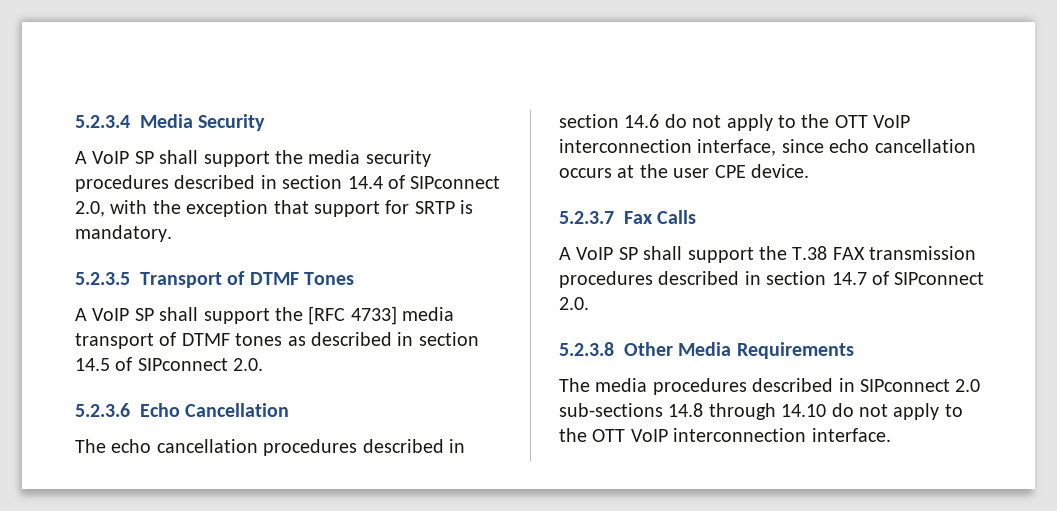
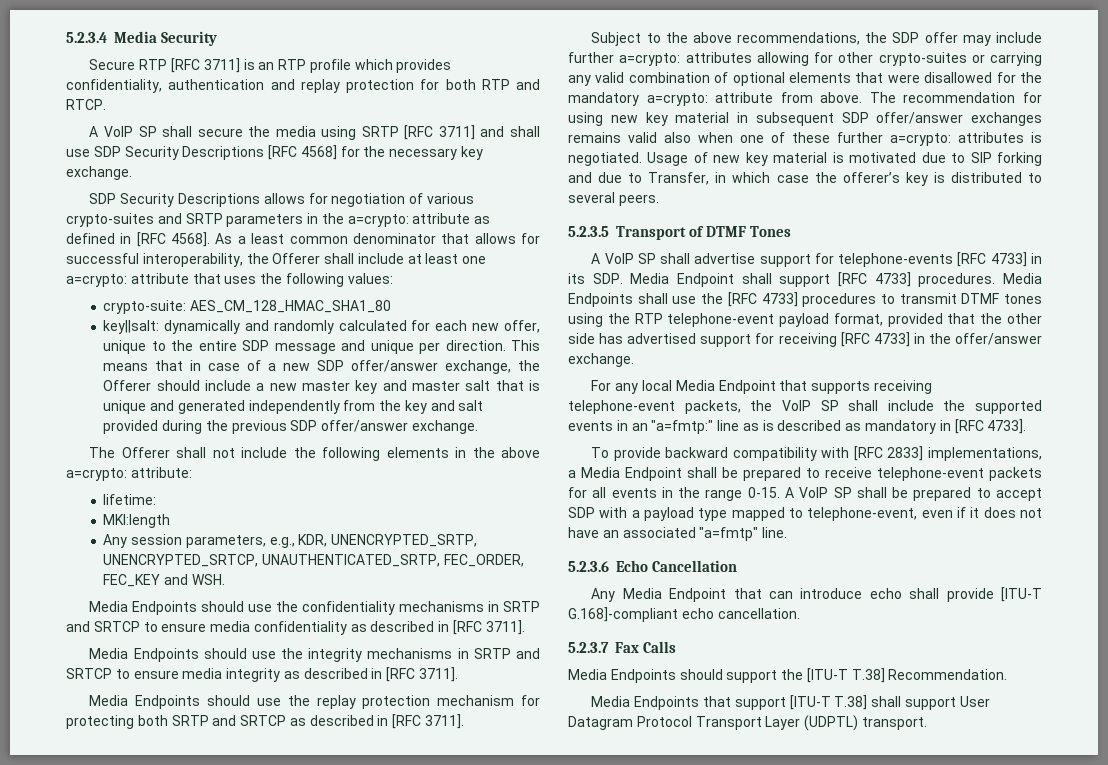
[75,150,270,167] // A VoIP SP shall support -> [89,58,452,73] [66,79,540,93] [66,99,106,110] [89,126,243,137] // Secure RTP [RFC 3711] is an RTP profile which provides confidentiality, authentication and replay protection for both RTP and RTCP. // A VoIP SP shall secure
[365,150,431,167] [75,175,501,192] [75,200,474,217] [75,225,172,242] security procedures described in section 14.4 of SIPconnect 2.0, with the exception that support for SRTP is mandatory. -> [321,125,540,140] [66,145,484,160] [66,166,132,180] [89,193,474,207] [66,213,491,227] [66,232,540,247] [66,253,487,267] [66,273,393,287] [103,300,391,314] [103,320,540,334] [103,340,540,354] [103,360,540,374] [103,380,540,394] [103,400,484,414] [103,420,478,434] [89,447,540,461] [66,467,192,481] [103,494,157,505] [103,514,171,528] [103,534,478,548] [103,554,524,567] [103,574,225,587] [89,601,540,615] [66,620,525,635] [89,648,541,662] [66,667,459,682] [89,695,540,709] [66,714,465,729] [591,32,1042,46] [568,52,1042,66] [568,72,1042,86] [568,92,1042,106] [568,112,1042,126] [568,132,1042,146] [568,152,1042,166] [568,172,1042,186] [568,192,659,206] using SRTP [RFC 3711] and shall use SDP Security Descriptions [RFC 4568] for the necessary key exchange. // SDP Security Descriptions allows for negotiation of various crypto-suites and SRTP parameters in the a=crypto: attribute as defined in [RFC 4568]. As a least common denominator that allows for successful interoperability, the Offerer shall include at least one a=crypto: attribute that uses the following values: // crypto-suite: AES_CM_128_HMAC_SHA1_80 // key||salt: dynamically and randomly calculated for each new offer, unique to the entire SDP message and unique per direction. This means that in case of a new SDP offer/answer exchange, the Offerer should include a new master key and master salt that is unique and generated independently from the key and salt provided during the previous SDP offer/answer exchange. // The Offerer shall not include the following elements in the above a=crypto: attribute: // lifetime: // MKI:length // Any session parameters, e.g., KDR, UNENCRYPTED_SRTP, UNENCRYPTED_SRTCP, UNAUTHENTICATED_SRTP, FEC_ORDER, FEC_KEY and WSH. // Media Endpoints should use the confidentiality mechanisms in SRTP and SRTCP to ensure media confidentiality as described in [RFC 3711]. // Media Endpoints should use the integrity mechanisms in SRTP and SRTCP to ensure media integrity as described in [RFC 3711]. // Media Endpoints should use the replay protection mechanism for protecting both SRTP and SRTCP as described in [RFC 3711]. // Subject to the above recommendations, the SDP offer may include further a=crypto: attributes allowing for other crypto-suites or carrying any valid combination of optional elements that were disallowed for the mandatory a=crypto: attribute from above. The recommendation for using new key material in subsequent SDP offer/answer exchanges remains valid also when one of these further a=crypto: attributes is negotiated. Usage of new key material is motivated due to SIP forking and due to Transfer, in which case the offerer’s key is distributed to several peers.
[203,306,455,325] [75,332,479,349] [75,357,264,371] [75,403,290,417] [75,439,465,456] [559,114,911,131] [559,139,976,156] [559,164,809,178] [559,210,697,224] [559,246,977,263] [559,271,985,288] [559,297,589,310] [559,342,854,359] [559,378,981,395] [559,403,963,420] [559,428,891,442] support the [RFC 4733] media transport of DTMF tones as described in section 14.5 of SIPconnect 2.0. // 5.2.3.6 Echo Cancellation // The echo cancellation procedures described in section 14.6 do not apply to the OTT VoIP interconnection interface, since echo cancellation occurs at the user CPE device. // 5.2.3.7 Fax Calls // A VoIP SP shall support the T.38 FAX transmission procedures described in section 14.7 of SIPconnect 2.0. // 5.2.3.8 Other Media Requirements // The media procedures described in SIPconnect 2.0 sub-sections 14.8 through 14.10 do not apply to the OTT VoIP interconnection interface. -> [694,252,1042,267] [568,272,1042,287] [568,292,1042,307] [568,313,1042,327] [568,332,1042,347] [568,353,634,367] [591,380,932,394] [568,400,1042,414] [568,419,1027,434] [591,446,1042,461] [568,467,1042,481] [568,487,1042,501] [568,507,1042,521] [568,527,788,541] [568,560,737,572] [591,587,1042,602] [568,607,800,622] [568,641,676,653] [568,668,1008,683] [591,695,990,710] [568,715,927,731] advertise support for telephone-events [RFC 4733] in its SDP. Media Endpoint shall support [RFC 4733] procedures. Media Endpoints shall use the [RFC 4733] procedures to transmit DTMF tones using the RTP telephone-event payload format, provided that the other side has advertised support for receiving [RFC 4733] in the offer/answer exchange. // For any local Media Endpoint that supports receiving telephone-event packets, the VoIP SP shall include the supported events in an "a=fmtp:" line as is described as mandatory in [RFC 4733]. // To provide backward compatibility with [RFC 2833] implementations, a Media Endpoint shall be prepared to receive telephone-event packets for all events in the range 0-15. A VoIP SP shall be prepared to accept SDP with a payload type mapped to telephone-event, even if it does not have an associated "a=fmtp" line. // 5.2.3.6 Echo Cancellation // Any Media Endpoint that can introduce echo shall provide [ITU-T G.168]-compliant echo cancellation. // 5.2.3.7 Fax Calls // Media Endpoints should support the [ITU-T T.38] Recommendation. // Media Endpoints that support [ITU-T T.38] shall support User Datagram Protocol Transport Layer (UDPTL) transport.

